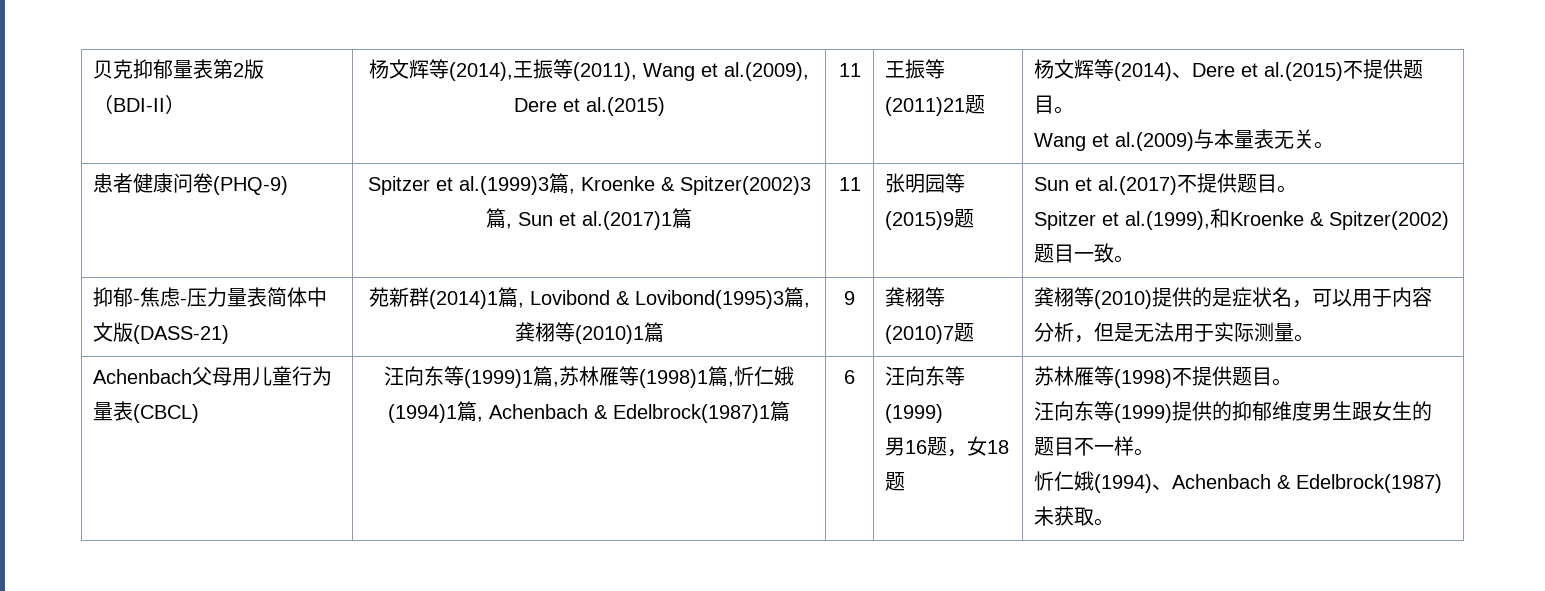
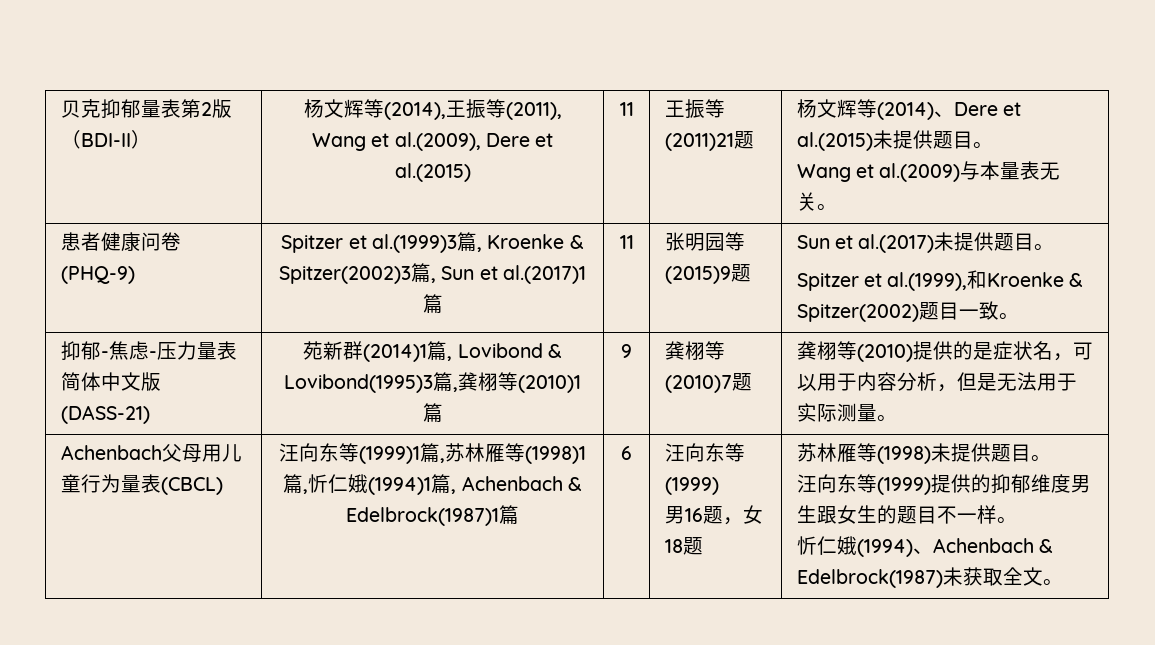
[1343,61,1364,79] 不 -> [872,130,893,149] 未
[1177,175,1198,193] 不 -> [934,232,955,251] 未
[1172,368,1193,386] 不 -> [930,443,951,462] 未
(1095, 516) none -> [1002,567,1043,586] 全文

